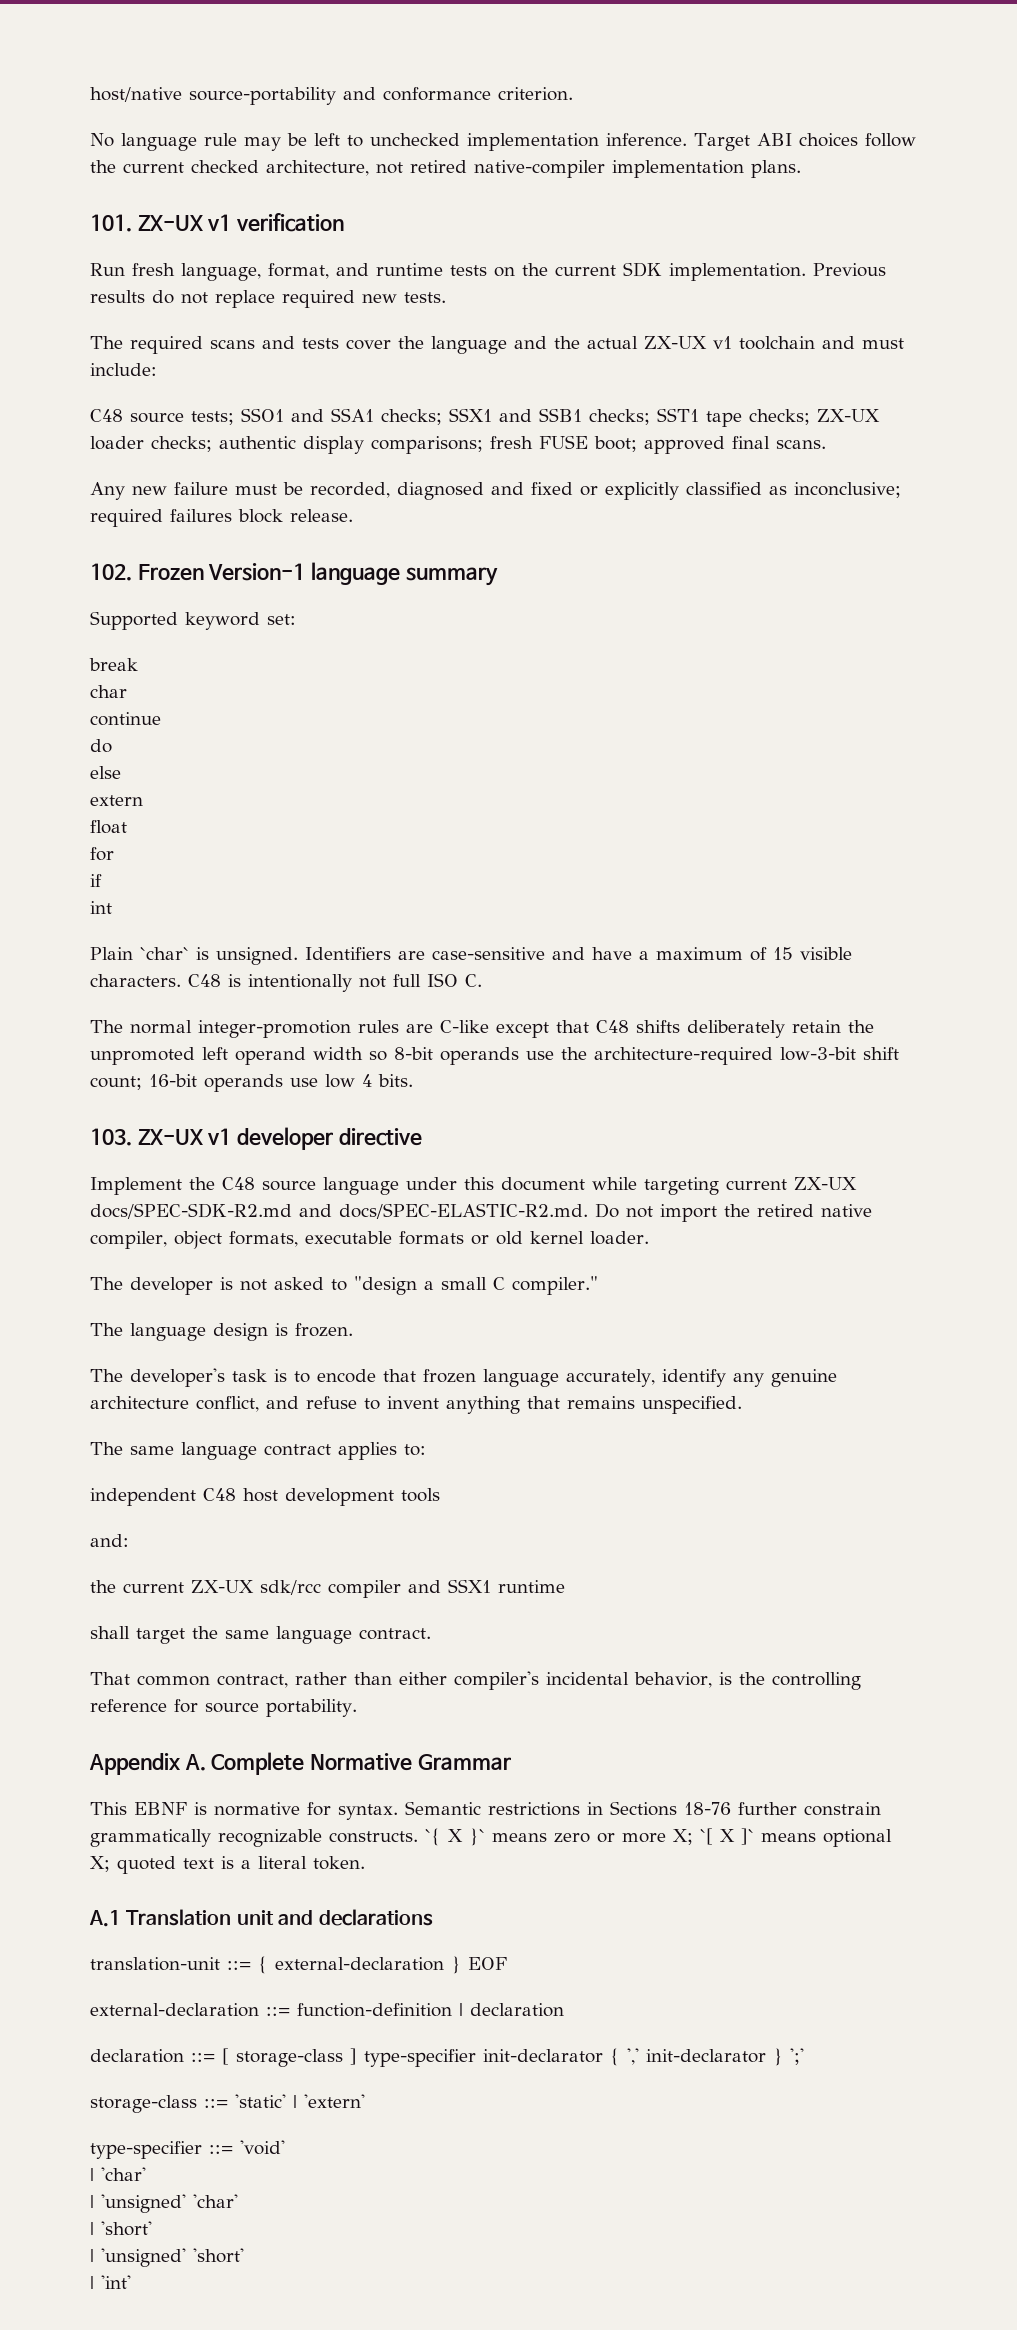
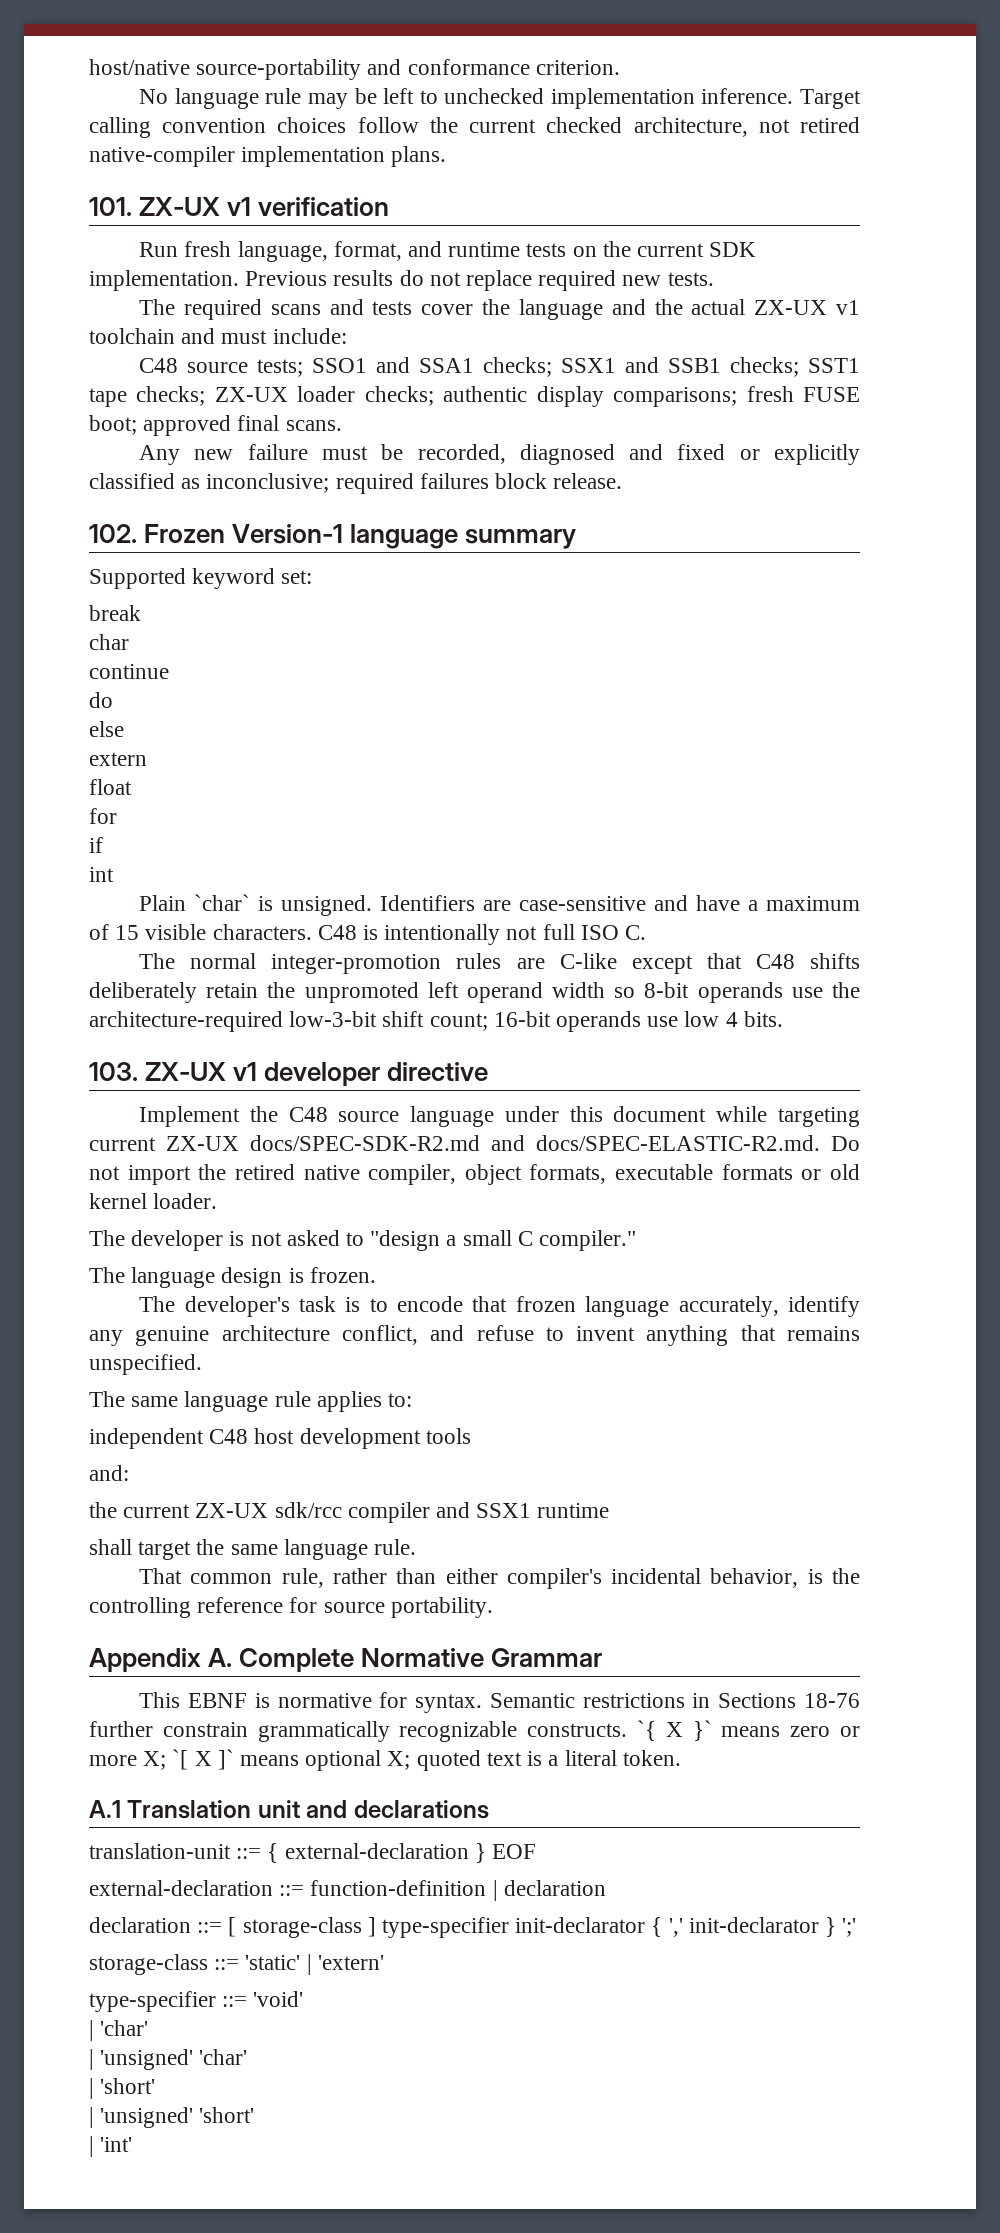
[756,133,792,146] ABI -> [89,117,267,138] calling convention
[264,1444,331,1456] contract -> [274,1391,311,1407] rule
[359,1628,431,1640] contract. -> [374,1539,417,1555] rule.
[217,1674,288,1688] contract, -> [281,1568,324,1588] rule,

